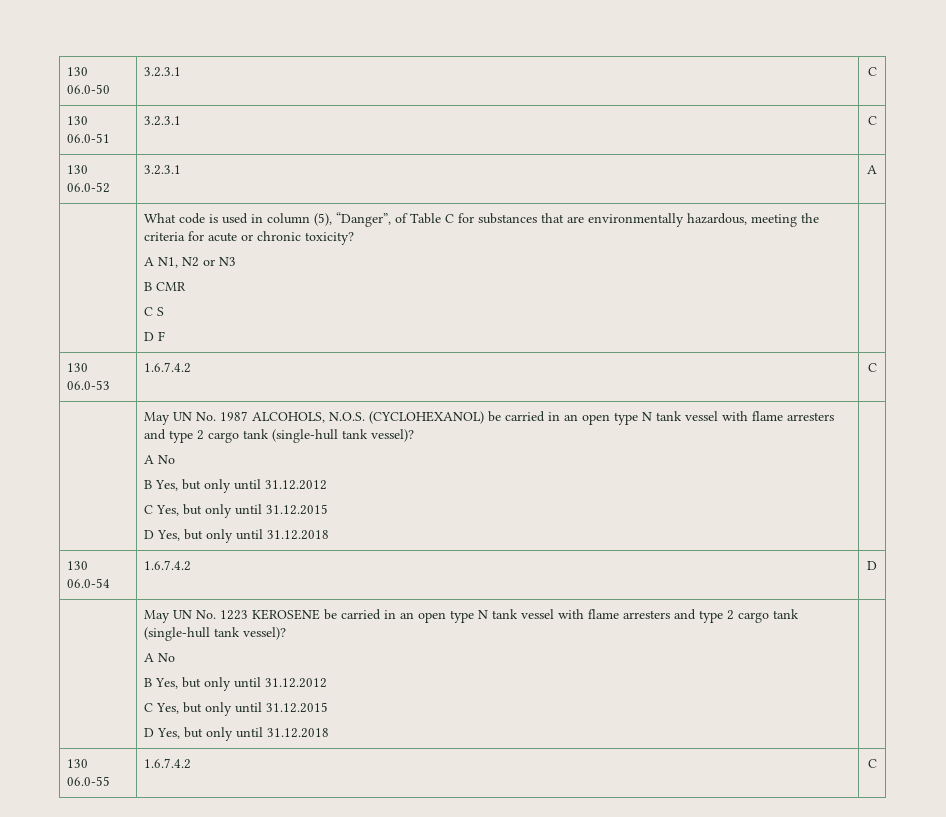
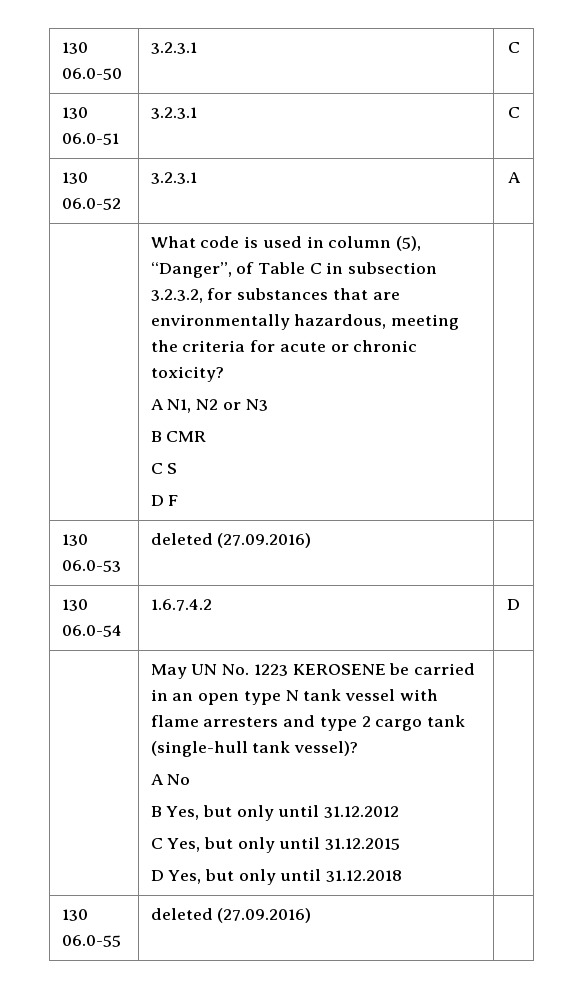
(455, 218) none -> [326,262,438,274] [150,289,203,303] in subsection 3.2.3.2,
[144,362,192,373] [867,363,877,372] [144,411,835,425] [144,429,415,443] [144,455,176,464] [144,479,328,493] [144,504,329,518] [144,529,330,543] 1.6.7.4.2 | C // | May UN No. 1987 ALCOHOLS, N.O.S. (CYCLOHEXANOL) be carried in an open type N tank vessel with flame arresters and type 2 cargo tank (single-hull tank vessel)? // A No // B Yes, but only until 31.12.2012 // C Yes, but only until 31.12.2015 // D Yes, but only until 31.12.2018 -> [150,533,312,548] deleted (27.09.2016)
[144,758,192,769] [867,759,877,768] 1.6.7.4.2 | C -> [150,908,312,923] deleted (27.09.2016) |

